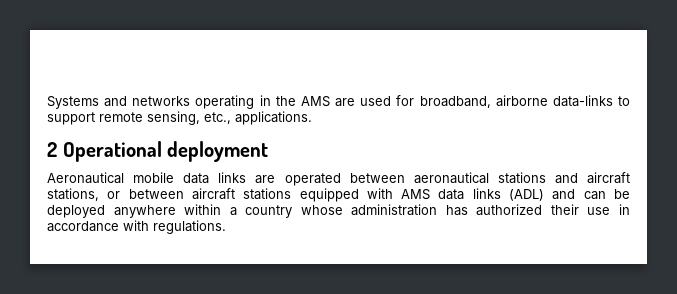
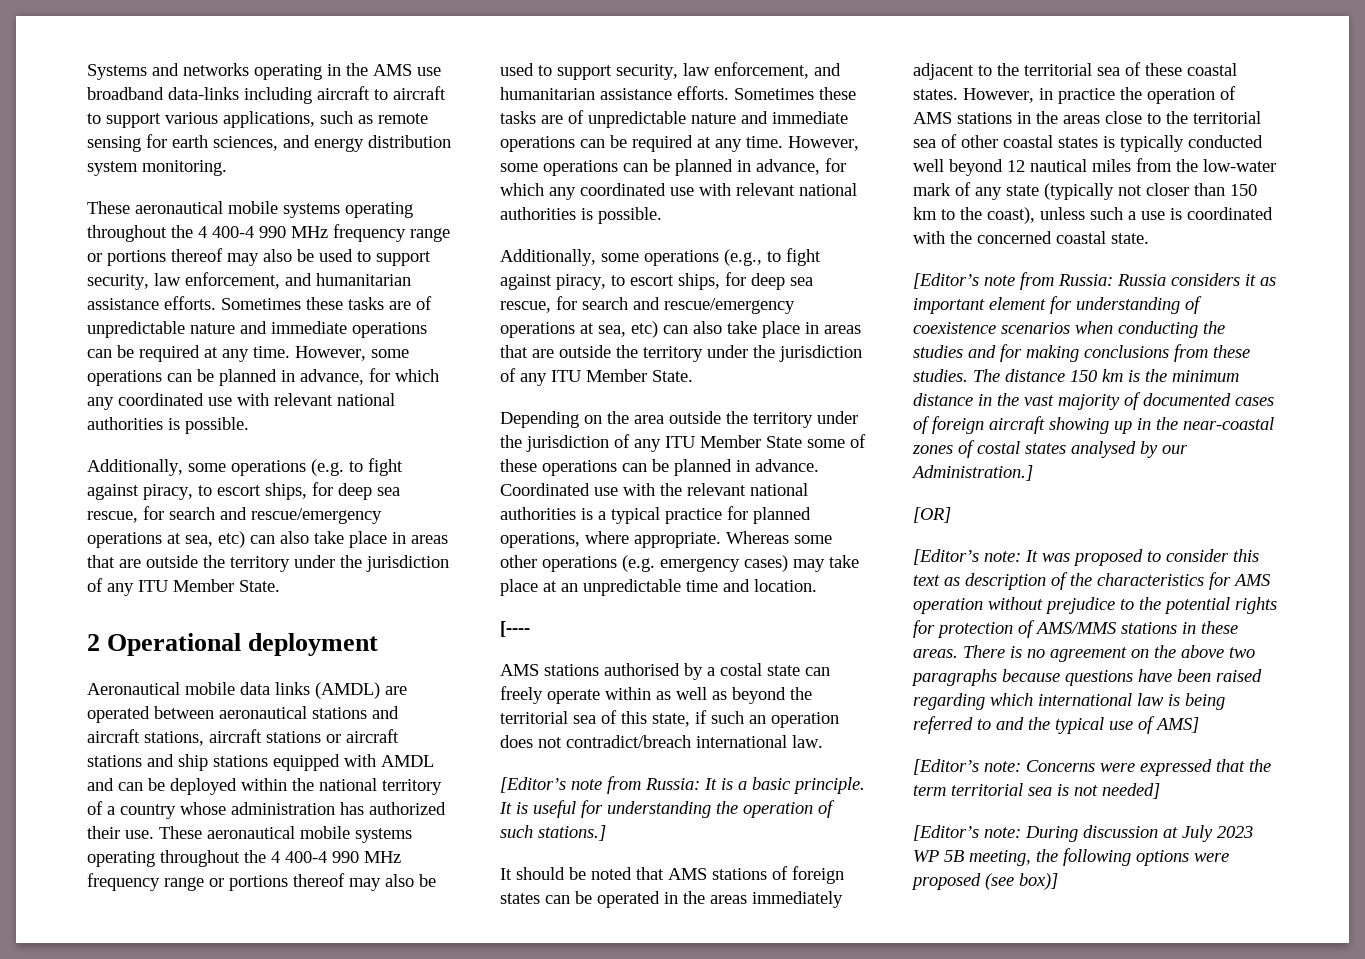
[335,95,630,108] [47,111,312,125] are used for broadband, airborne data-links to support remote sensing, etc., applications. -> [417,67,441,76] [87,86,446,104] [87,111,428,128] [87,134,451,152] [87,160,227,176] [87,201,413,218] [87,224,450,242] [87,248,431,266] [87,272,411,290] [87,296,432,310] [87,321,427,338] [87,345,409,362] [87,368,439,386] [87,393,395,410] [87,417,249,434] [87,458,403,476] [87,482,400,500] [87,506,382,524] [87,531,448,548] [87,555,449,572] [87,578,280,596] use broadband data-links including aircraft to aircraft to support various applications, such as remote sensing for earth sciences, and energy distribution system monitoring. // These aeronautical mobile systems operating throughout the 4 400-4 990 MHz frequency range or portions thereof may also be used to support security, law enforcement, and humanitarian assistance efforts. Sometimes these tasks are of unpredictable nature and immediate operations can be required at any time. However, some operations can be planned in advance, for which any coordinated use with relevant national authorities is possible. // Additionally, some operations (e.g. to fight against piracy, to escort ships, for deep sea rescue, for search and rescue/emergency operations at sea, etc) can also take place in areas that are outside the territory under the jurisdiction of any ITU Member State.
(247, 177) none -> [315,682,380,699] (AMDL)
[107,188,630,202] [47,204,222,218] or between aircraft stations equipped with AMS data links (ADL) and can be deployed anywhere within -> [209,729,399,743] [87,754,434,771] [87,778,442,795] [87,801,103,815] aircraft stations or aircraft stations and ship stations equipped with AMDL and can be deployed within the national territory of
[587,204,630,215] [47,220,226,234] use in accordance with regulations. -> [125,826,412,843] [87,850,401,867] [87,873,436,891] [500,62,841,80] [500,86,856,100] [500,110,848,128] [500,135,859,152] [500,158,846,176] [500,183,857,200] [500,207,662,224] [500,248,821,266] [500,272,813,290] [500,296,795,314] [500,321,861,338] [500,345,862,362] [500,368,693,386] [500,411,858,428] [500,434,866,452] [500,459,819,476] [500,483,808,496] [500,506,811,524] [500,531,832,548] [500,555,859,572] [500,579,817,596] [500,621,530,637] [500,663,830,680] [500,686,812,704] [500,710,839,728] [500,735,823,748] [500,776,865,794] [499,800,835,818] [500,825,606,841] [500,866,844,884] [500,891,843,908] [913,62,1237,80] [913,86,1236,104] [913,111,1261,124] [913,134,1263,152] [913,158,1276,176] [913,182,1257,200] [913,207,1273,224] [913,231,1149,244] [913,272,1276,290] [913,296,1202,314] [913,321,1225,338] [913,344,1250,362] [913,369,1239,382] [913,392,1274,410] [913,416,1274,434] [912,440,1188,458] [911,465,1033,481] [913,507,951,523] [913,549,1259,566] [913,572,1270,590] [913,597,1277,614] [913,620,1238,638] [913,645,1255,662] [911,669,1262,686] [913,693,1225,710] [913,716,1199,734] [913,759,1271,776] [913,783,1160,799] [913,825,1253,842] [913,848,1229,866] [911,873,1058,890] use. These aeronautical mobile systems operating throughout the 4 400-4 990 MHz frequency range or portions thereof may also be used to support security, law enforcement, and humanitarian assistance efforts. Sometimes these tasks are of unpredictable nature and immediate operations can be required at any time. However, some operations can be planned in advance, for which any coordinated use with relevant national authorities is possible. // Additionally, some operations (e.g., to fight against piracy, to escort ships, for deep sea rescue, for search and rescue/emergency operations at sea, etc) can also take place in areas that are outside the territory under the jurisdiction of any ITU Member State. // Depending on the area outside the territory under the jurisdiction of any ITU Member State some of these operations can be planned in advance. Coordinated use with the relevant national authorities is a typical practice for planned operations, where appropriate. Whereas some other operations (e.g. emergency cases) may take place at an unpredictable time and location. // [---- // AMS stations authorised by a costal state can freely operate within as well as beyond the territorial sea of this state, if such an operation does not contradict/breach international law. // [Editor’s note from Russia: It is a basic principle. It is useful for understanding the operation of such stations.] // It should be noted that AMS stations of foreign states can be operated in the areas immediately adjacent to the territorial sea of these coastal states. However, in practice the operation of AMS stations in the areas close to the territorial sea of other coastal states is typically conducted well beyond 12 nautical miles from the low-water mark of any state (typically not closer than 150 km to the coast), unless such a use is coordinated with the concerned coastal state. // [Editor’s note from Russia: Russia considers it as important element for understanding of coexistence scenarios when conducting the studies and for making conclusions from these studies. The distance 150 km is the minimum distance in the vast majority of documented cases of foreign aircraft showing up in the near-coastal zones of costal states analysed by our Administration.] // [OR] // [Editor’s note: It was proposed to consider this text as description of the characteristics for AMS operation without prejudice to the potential rights for protection of AMS/MMS stations in these areas. There is no agreement on the above two paragraphs because questions have been raised regarding which international law is being referred to and the typical use of AMS] // [Editor’s note: Concerns were expressed that the term territorial sea is not needed] // [Editor’s note: During discussion at July 2023 WP 5B meeting, the following options were proposed (see box)]

